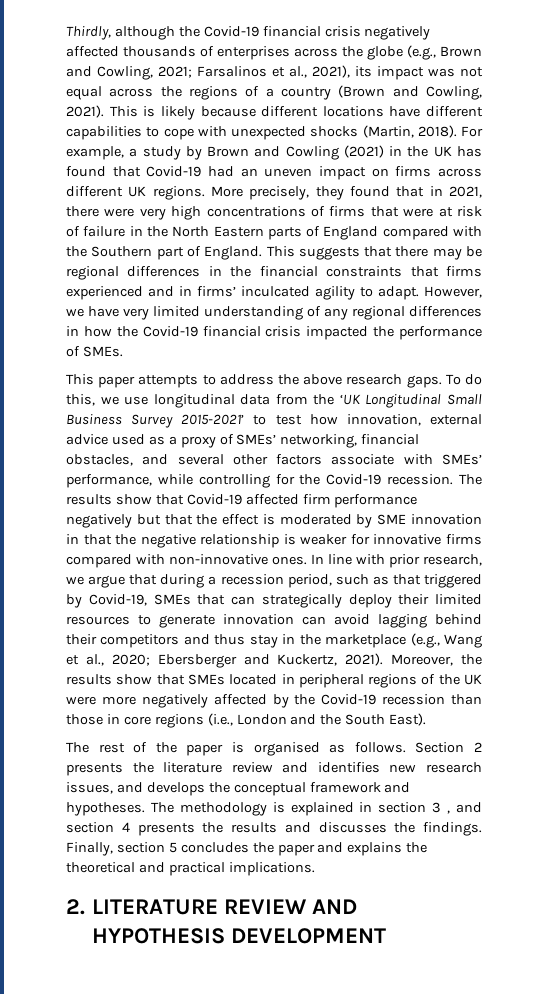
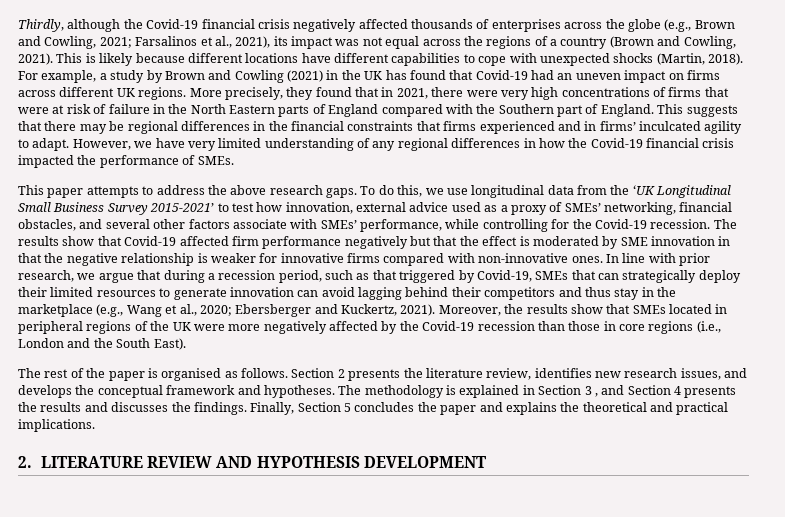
[231,762,309,773] review and -> [486,368,532,380] review,
[378,802,427,813] section -> [538,385,582,395] Section
[66,822,114,833] section -> [627,385,671,395] Section
[116,842,165,853] section -> [297,402,341,412] Section

